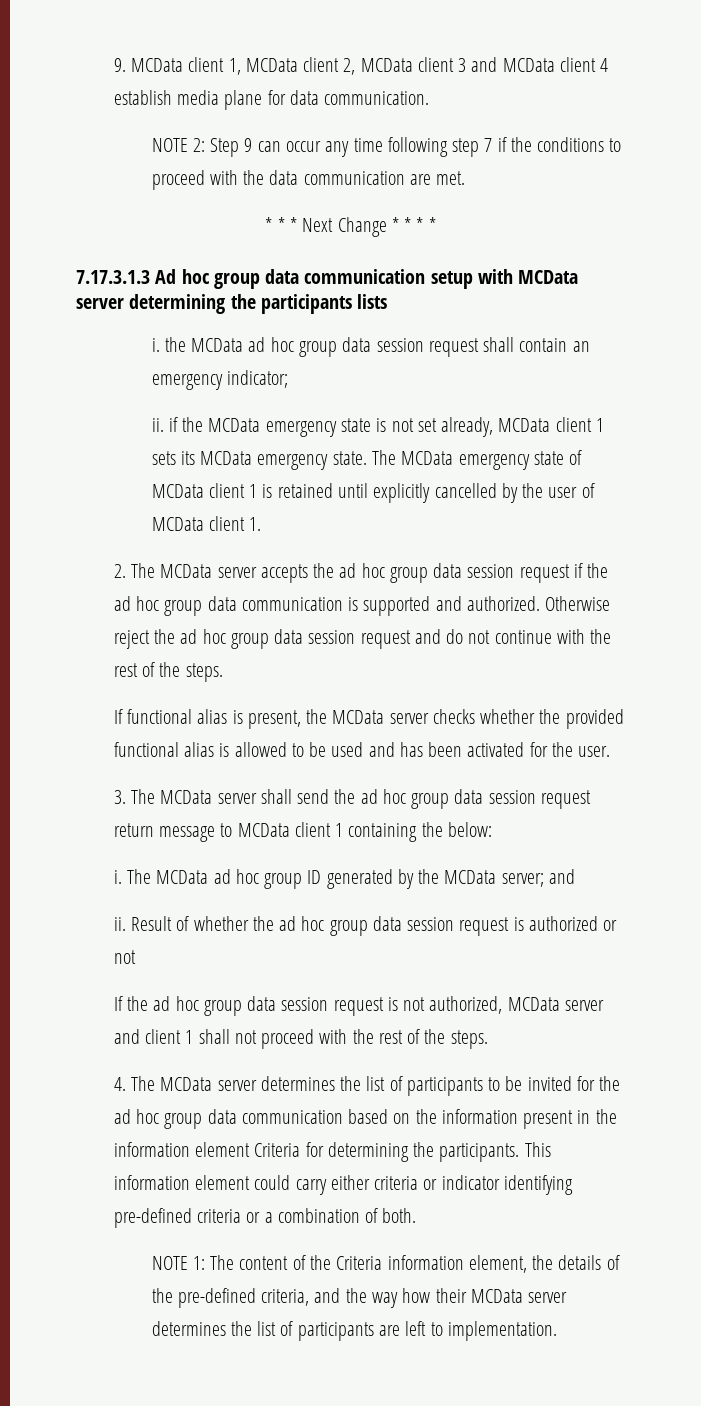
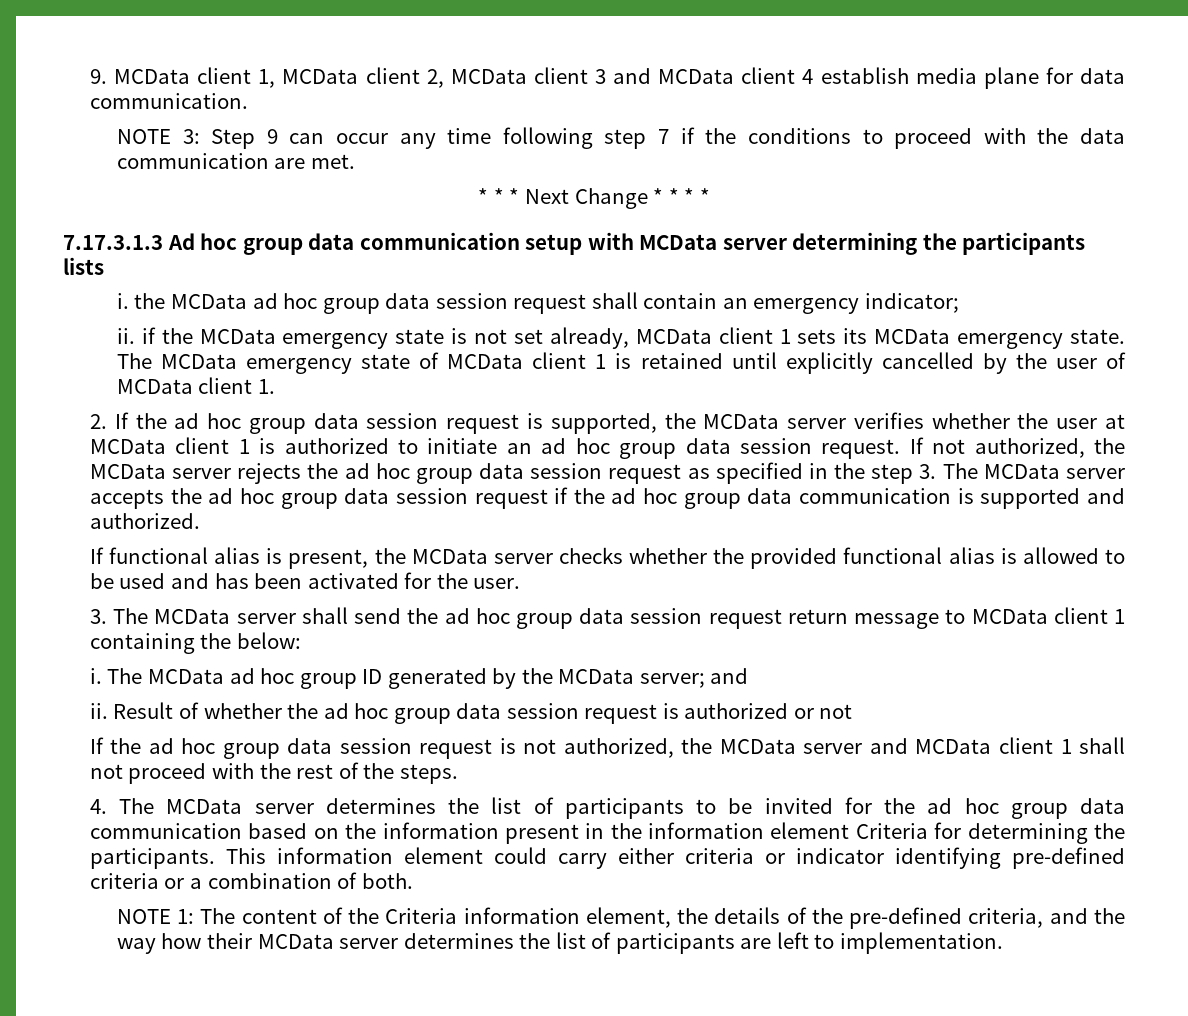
[192,138,205,152] 2: -> [182,129,200,144] 3:
(126, 571) none -> [114,412,1125,434] [89,437,1125,459] [89,462,937,484] If the ad hoc group data session request is supported, the MCData server verifies whether the user at MCData client 1 is authorized to initiate an ad hoc group data session request. If not authorized, the MCData server rejects the ad hoc group data session request as specified in the step 3.
[545,596,611,611] [113,629,612,649] [113,662,223,682] Otherwise reject the ad hoc group data session request and do not continue with the rest of the steps. -> (200, 521) none
(503, 1005) none -> [681,738,713,754] the
(140, 1036) none -> [915,739,992,754] MCData

